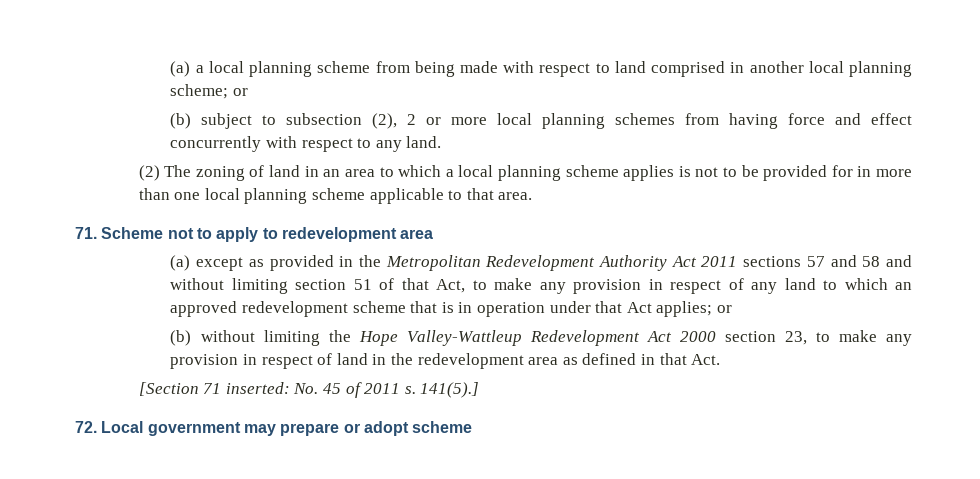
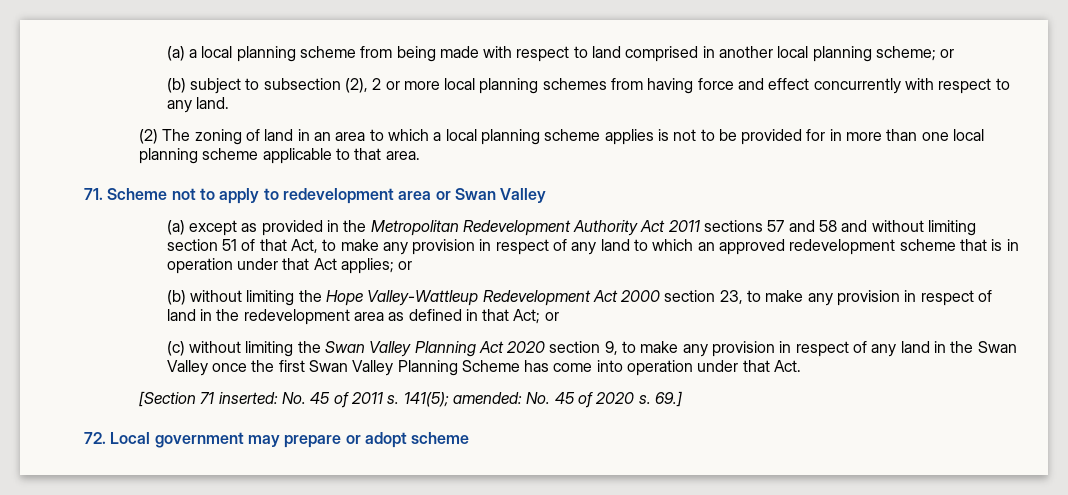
(434, 234) none -> [435,188,547,203] or Swan Valley
(687, 359) none -> [513,309,559,324] [166,341,1017,357] [166,360,770,376] Act; or // (c) without limiting the Swan Valley Planning Act 2020 section 9, to make any provision in respect of any land in the Swan Valley once the first Swan Valley Planning Scheme has come into operation under that
[420,382,480,398] 141(5).] -> [403,391,682,408] 141(5); amended: No. 45 of 2020 s. 69.]

